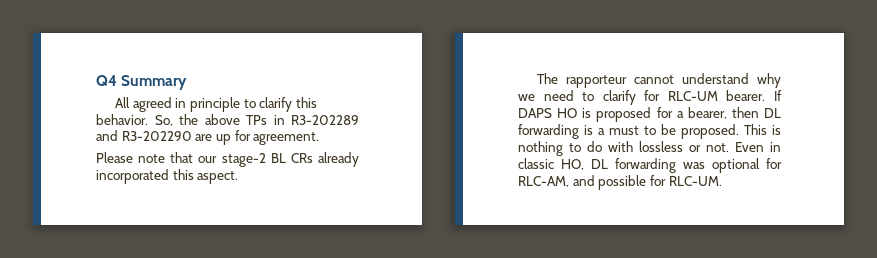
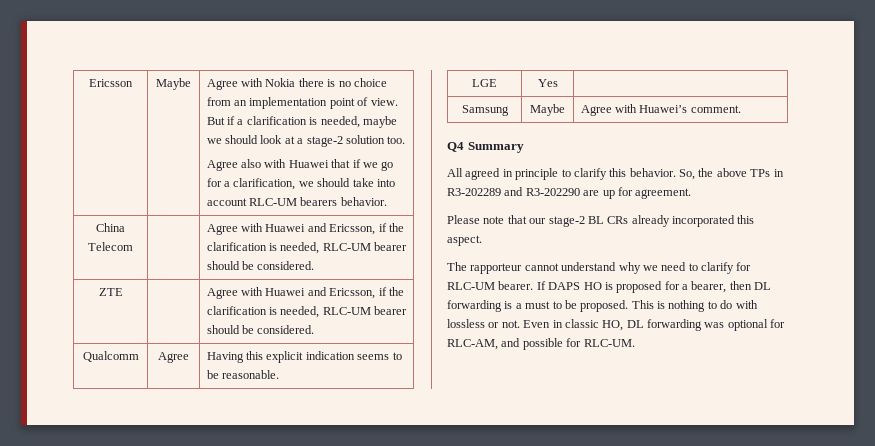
(96, 80) none -> [89,79,133,87] [156,78,191,90] [206,78,387,90] [206,97,398,109] [206,116,397,128] [206,135,406,147] [206,159,394,171] [206,178,395,190] [206,197,387,206] [96,223,125,232] [88,242,133,251] [206,223,404,235] [206,242,408,254] [206,261,315,270] [98,288,123,296] [206,287,404,299] [206,306,408,318] [206,325,315,334] [82,351,139,362] [158,352,189,363] [206,351,402,363] [206,370,280,379] [472,79,497,87] [537,79,558,87] [461,105,509,116] [530,104,565,116] [580,104,741,116] Ericsson | Maybe | Agree with Nokia there is no choice from an implementation point of view. But if a clarification is needed, maybe we should look at a stage-2 solution too. // Agree also with Huawei that if we go for a clarification, we should take into account RLC-UM bearers behavior. // China Telecom | | Agree with Huawei and Ericsson, if the clarification is needed, RLC-UM bearer should be considered. // ZTE | | Agree with Huawei and Ericsson, if the clarification is needed, RLC-UM bearer should be considered. // Qualcomm | Agree | Having this explicit indication seems to be reasonable. // LGE | Yes | // Samsung | Maybe | Agree with Huawei’s comment. //

